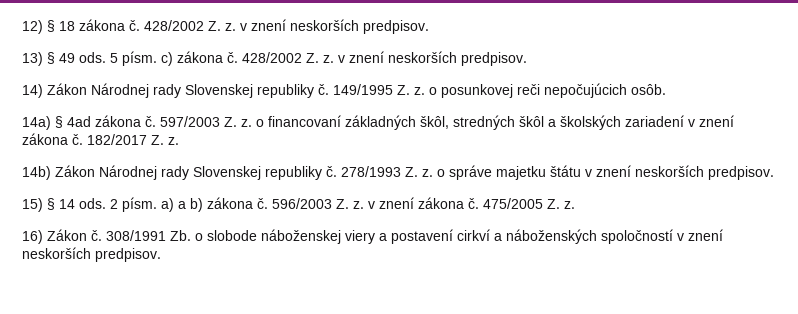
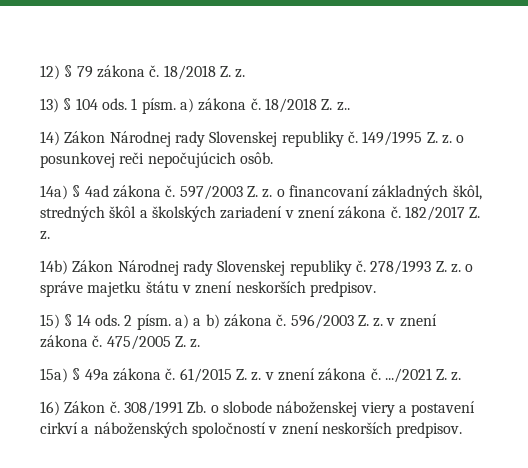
[59,19,429,34] [22,51,527,66] 18 zákona č. 428/2002 Z. z. v znení neskorších predpisov. // 13) § 49 ods. 5 písm. c) zákona č. 428/2002 Z. z. v znení neskorších predpisov. -> [76,65,246,80] [40,98,350,114] 79 zákona č. 18/2018 Z. z. // 13) § 104 ods. 1 písm. a) zákona č. 18/2018 Z. z..
(575, 205) none -> [40,368,462,383] // 15a) § 49a zákona č. 61/2015 Z. z. v znení zákona č. .../2021 Z. z.

